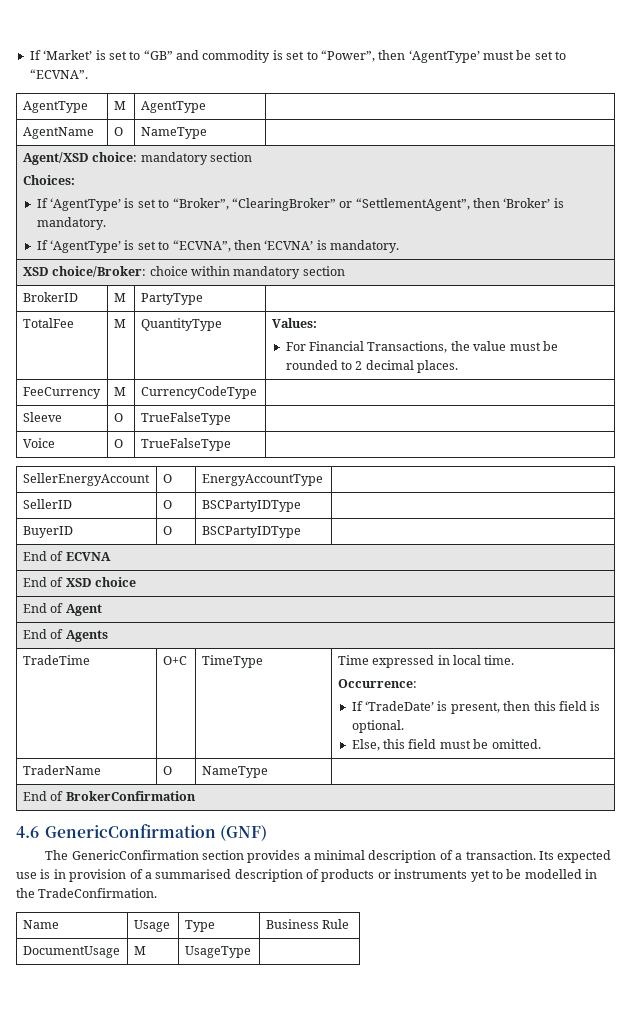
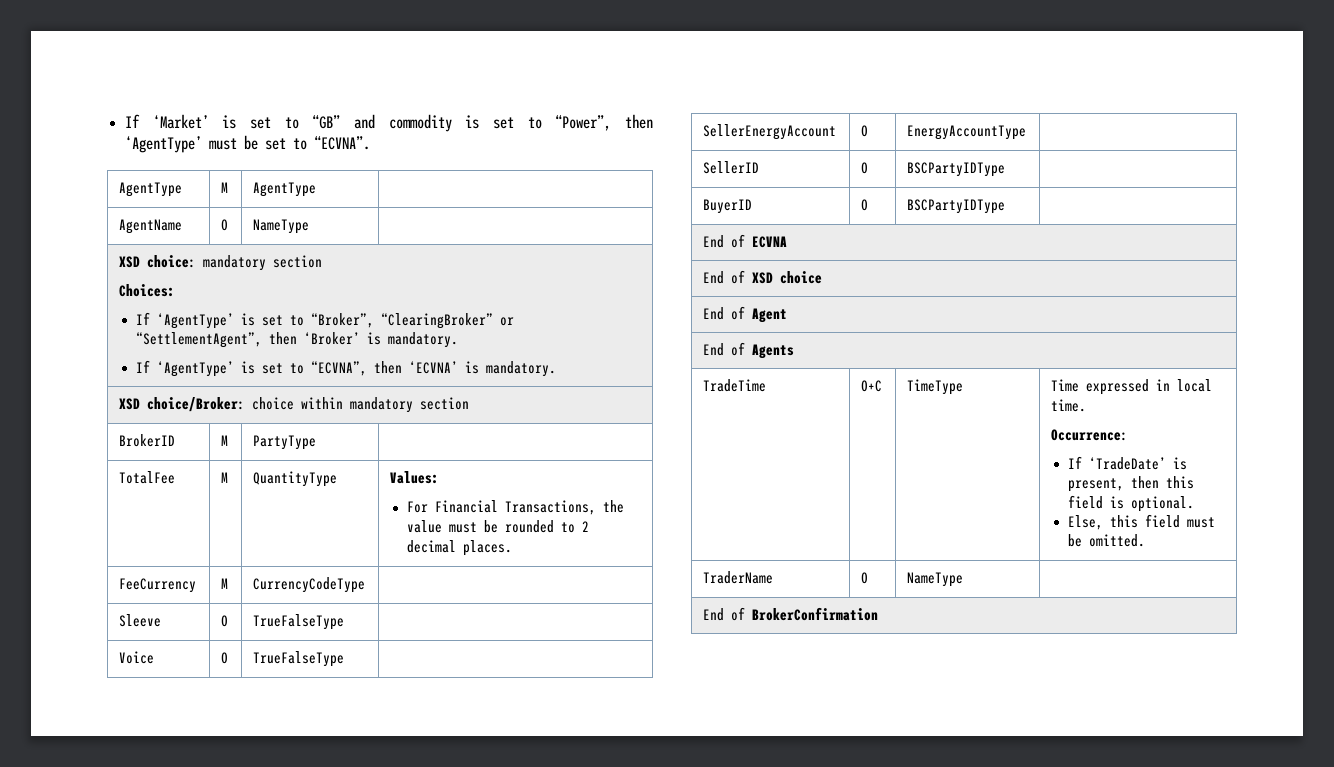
[22,152,89,165] Agent/XSD -> [119,256,141,268] XSD
[16,824,268,841] [45,850,612,863] [16,869,597,882] [16,888,158,898] [22,920,59,929] [133,920,170,932] [184,920,215,932] [265,919,350,929] [22,946,120,958] [133,946,146,955] [184,946,251,958] // 4.6 GenericConfirmation (GNF) // The GenericConfirmation section provides a minimal description of a transaction. Its expected use is in provision of a summarised description of products or instruments yet to be modelled in the TradeConfirmation. // Name | Usage | Type | Business Rule // DocumentUsage | M | UsageType | -> (879, 614) none

